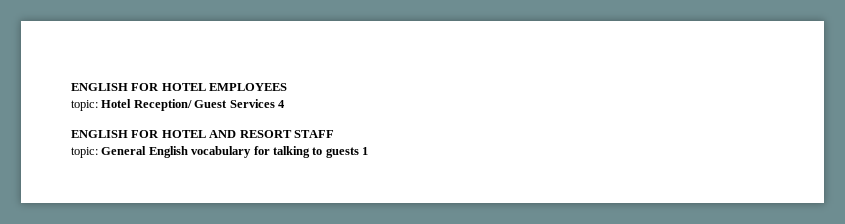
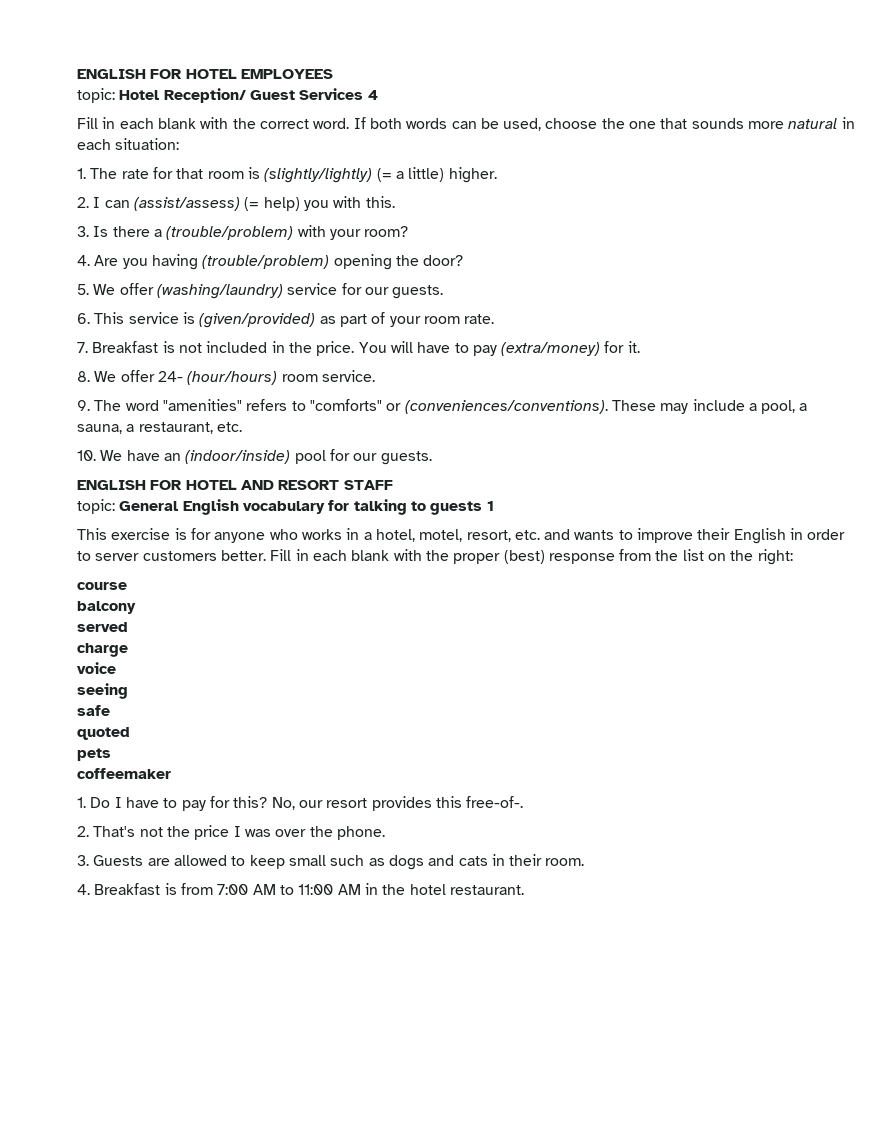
(285, 104) none -> [77,117,855,131] [77,138,180,150] [77,167,497,183] [77,196,395,211] [77,225,409,240] [77,254,464,270] [77,283,444,299] [77,312,495,328] [77,341,640,356] [77,370,375,385] [77,399,808,414] [77,422,242,434] [77,449,432,465] // Fill in each blank with the correct word. If both words can be used, choose the one that sounds more natural in each situation: // 1. The rate for that room is (slightly/lightly) (= a little) higher. // 2. I can (assist/assess) (= help) you with this. // 3. Is there a (trouble/problem) with your room? // 4. Are you having (trouble/problem) opening the door? // 5. We offer (washing/laundry) service for our guests. // 6. This service is (given/provided) as part of your room rate. // 7. Breakfast is not included in the price. You will have to pay (extra/money) for it. // 8. We offer 24- (hour/hours) room service. // 9. The word "amenities" refers to "comforts" or (conveniences/conventions). These may include a pool, a sauna, a restaurant, etc. // 10. We have an (indoor/inside) pool for our guests.
(368, 151) none -> [77,528,846,544] [77,549,793,565] [77,582,127,590] [77,601,136,614] [77,622,128,632] [77,643,128,657] [77,662,116,674] [77,683,128,699] [77,705,110,716] [77,727,130,740] [77,748,111,761] [77,768,171,779] [77,796,524,811] [77,825,385,840] [77,854,585,870] [77,883,524,895] // This exercise is for anyone who works in a hotel, motel, resort, etc. and wants to improve their English in order to server customers better. Fill in each blank with the proper (best) response from the list on the right: // course // balcony // served // charge // voice // seeing // safe // quoted // pets // coffeemaker // 1. Do I have to pay for this? No, our resort provides this free-of-. // 2. That's not the price I was over the phone. // 3. Guests are allowed to keep small such as dogs and cats in their room. // 4. Breakfast is from 7:00 AM to 11:00 AM in the hotel restaurant.

